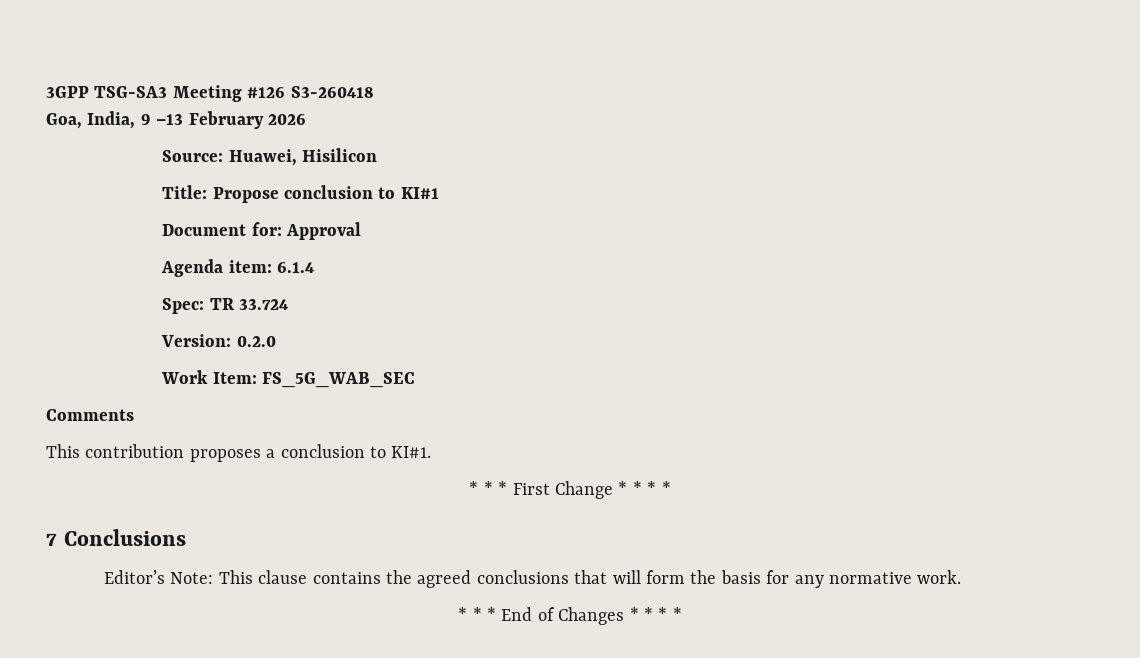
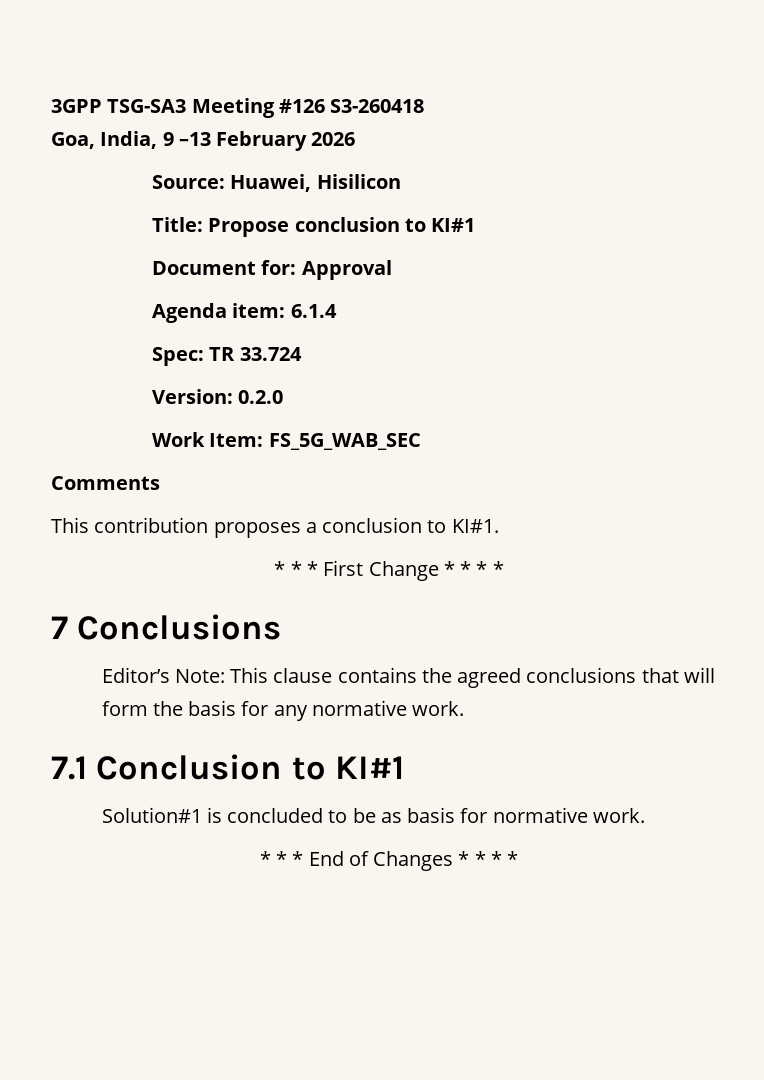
(962, 577) none -> [51,754,404,780] [101,807,645,823] // 7.1 Conclusion to KI#1 // Solution#1 is concluded to be as basis for normative work.

